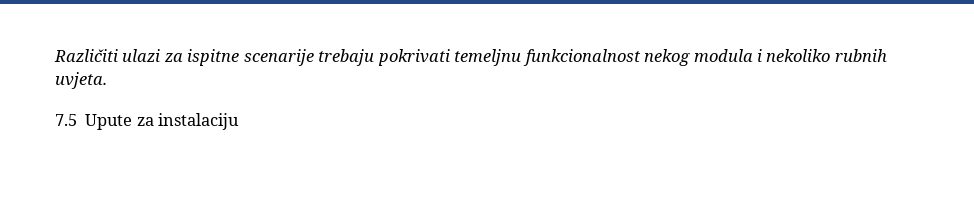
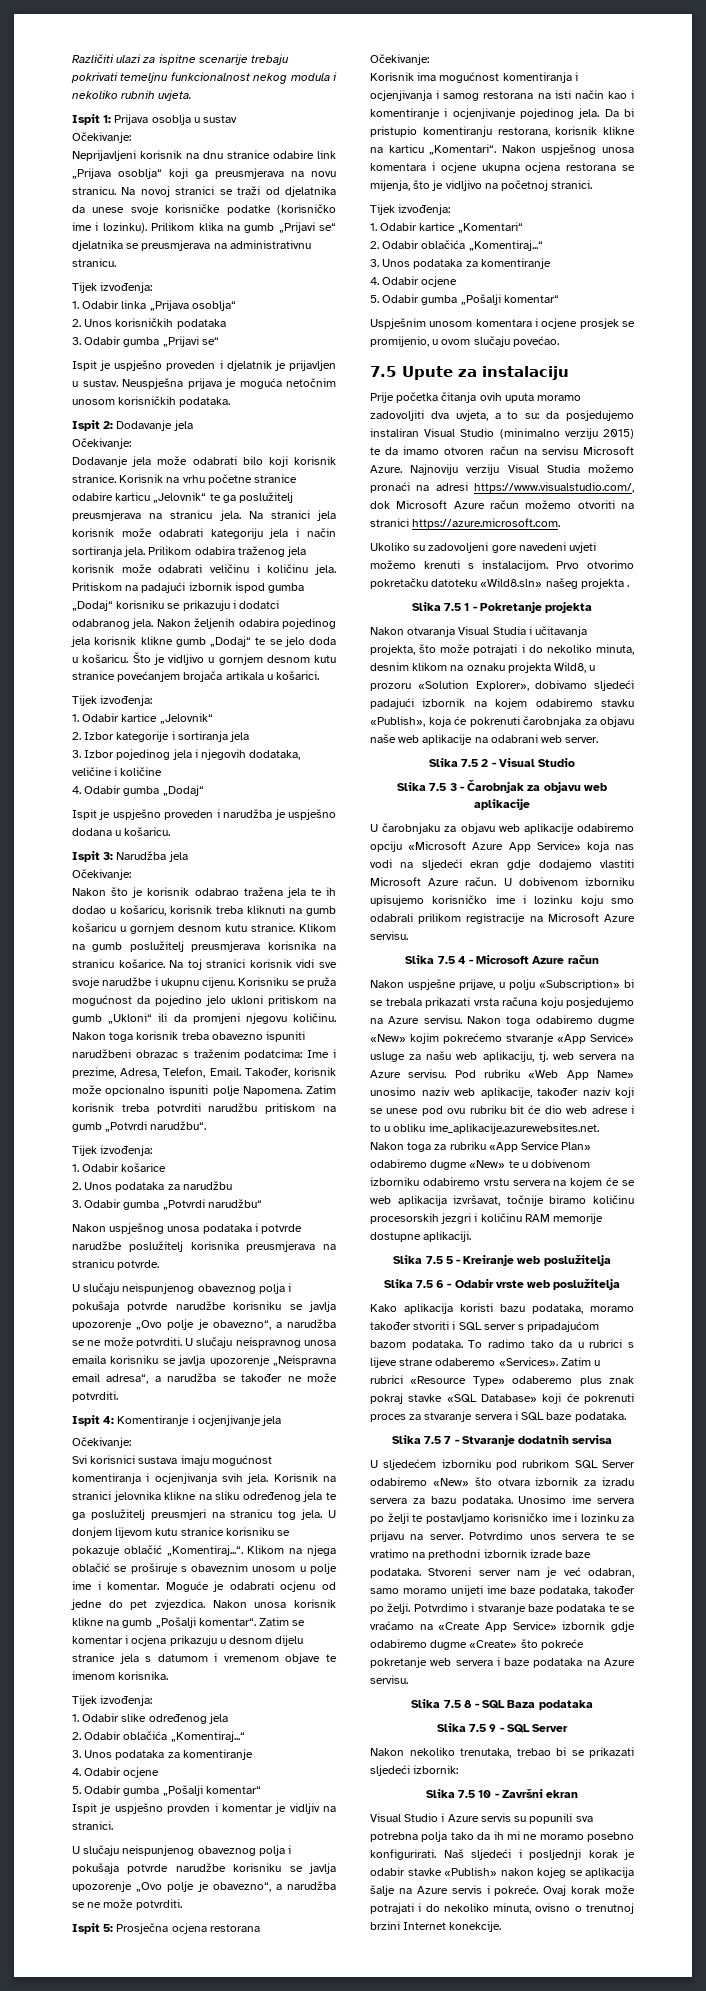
[55,113,240,130] 7.5 Upute za instalaciju -> [72,114,238,125] [72,132,131,143] [72,150,336,161] [72,168,336,179] [72,186,336,197] [72,204,336,215] [72,222,336,233] [72,240,311,251] [72,258,116,267] [72,282,153,293] [72,300,236,311] [72,318,226,329] [72,336,219,347] [72,360,336,371] [72,378,336,389] [72,396,231,407] [72,420,193,431] [72,438,131,449] [72,456,336,467] [72,474,298,485] [72,492,294,503] [72,510,336,521] [72,528,337,539] [72,546,307,557] [72,564,336,575] [72,582,305,593] [72,600,280,611] [72,618,336,629] [71,636,336,647] [72,652,336,665] [72,671,320,682] [72,695,153,706] [72,713,213,724] [72,731,250,742] [72,749,301,760] [72,767,163,776] [72,785,204,796] [72,809,336,820] [72,827,171,836] [72,851,188,862] [72,869,131,880] [72,887,336,898] [72,905,336,916] [72,923,336,934] [72,941,336,952] [72,959,338,970] [72,977,336,988] [72,995,336,1006] [72,1013,336,1024] [72,1031,306,1042] [72,1049,336,1060] [72,1067,336,1078] [72,1085,336,1096] [72,1103,336,1114] [72,1121,207,1132] [72,1145,153,1156] [72,1163,167,1172] [72,1181,232,1192] [72,1199,262,1210] [72,1223,303,1234] [72,1241,336,1252] [72,1259,160,1270] [72,1283,292,1294] [72,1301,336,1312] [72,1319,336,1330] [72,1337,336,1348] [72,1355,336,1366] [72,1373,337,1384] [72,1391,118,1402] [72,1415,282,1426] [72,1437,131,1448] [72,1455,272,1466] [72,1473,336,1484] [72,1491,338,1502] [72,1509,336,1520] [72,1527,291,1538] [72,1545,337,1556] [72,1563,337,1574] [72,1581,337,1592] [71,1599,336,1610] [72,1617,306,1628] [72,1635,304,1646] [72,1653,338,1664] [72,1671,169,1680] [72,1695,153,1706] [72,1713,228,1724] [72,1731,245,1742] [72,1749,253,1760] [72,1767,160,1778] [72,1785,261,1796] [72,1803,336,1814] [72,1821,113,1830] [72,1845,292,1856] [72,1863,336,1874] [72,1881,336,1892] [72,1899,182,1910] [72,1923,260,1934] [370,54,429,65] [370,72,578,83] [370,90,634,101] [370,108,634,119] [370,126,635,137] [370,144,634,155] [370,162,635,173] [370,180,593,191] [370,204,451,215] [370,222,523,233] [370,240,543,251] [370,258,551,269] [370,276,458,287] [370,294,559,305] [370,318,635,329] [370,336,559,347] [370,366,569,380] [370,392,582,403] [370,410,634,421] [370,428,634,439] [370,446,634,455] [370,464,634,475] [370,482,634,493] [370,500,634,509] [370,518,561,529] [370,542,597,553] [370,560,634,571] [370,578,630,589] [411,602,593,613] [370,626,588,637] [370,644,634,655] [370,662,596,673] [370,680,634,691] [370,698,634,709] [370,716,634,727] [370,734,599,745] [428,758,576,767] [397,780,607,793] [474,799,530,810] [370,823,634,834] [370,841,634,852] [370,859,634,870] [370,877,634,886] [370,895,634,906] [370,913,635,924] [370,931,408,940] [405,955,599,964] [370,979,634,990] [370,997,634,1008] [370,1015,635,1026] [370,1033,634,1044] [370,1051,634,1062] [370,1069,634,1080] [370,1087,634,1098] [370,1105,634,1116] [370,1123,599,1134] [370,1141,592,1152] [370,1159,591,1170] [370,1177,635,1188] [370,1195,634,1206] [370,1213,604,1224] [370,1231,472,1242] [393,1255,611,1266] [383,1279,621,1290] [370,1303,634,1314] [370,1321,600,1332] [370,1339,634,1350] [370,1357,601,1368] [370,1375,634,1386] [370,1393,634,1404] [370,1411,626,1422] [391,1435,613,1446] [370,1459,635,1470] [370,1477,634,1486] [370,1495,634,1506] [370,1513,634,1524] [370,1531,635,1542] [370,1549,592,1560] [370,1567,634,1578] [370,1585,635,1596] [370,1603,635,1614] [370,1621,635,1632] [370,1639,584,1650] [370,1657,635,1668] [370,1675,408,1684] [411,1699,593,1710] [436,1723,569,1733] [370,1747,634,1758] [370,1765,459,1776] [425,1789,579,1798] [370,1813,593,1824] [370,1831,634,1842] [370,1849,635,1860] [370,1867,634,1878] [370,1885,635,1896] [370,1903,634,1914] [370,1921,502,1932] Ispit 1: Prijava osoblja u sustav // Očekivanje: // Neprijavljeni korisnik na dnu stranice odabire link „Prijava osoblja“ koji ga preusmjerava na novu stranicu. Na novoj stranici se traži od djelatnika da unese svoje korisničke podatke (korisničko ime i lozinku). Prilikom klika na gumb „Prijavi se“ djelatnika se preusmjerava na administrativnu stranicu. // Tijek izvođenja: // 1. Odabir linka „Prijava osoblja“ // 2. Unos korisničkih podataka // 3. Odabir gumba „Prijavi se“ // Ispit je uspješno proveden i djelatnik je prijavljen u sustav. Neuspješna prijava je moguća netočnim unosom korisničkih podataka. // Ispit 2: Dodavanje jela // Očekivanje: // Dodavanje jela može odabrati bilo koji korisnik stranice. Korisnik na vrhu početne stranice odabire karticu „Jelovnik“ te ga poslužitelj preusmjerava na stranicu jela. Na stranici jela korisnik može odabrati kategoriju jela i način sortiranja jela. Prilikom odabira traženog jela korisnik može odabrati veličinu i količinu jela. Pritiskom na padajući izbornik ispod gumba „Dodaj“ korisniku se prikazuju i dodatci odabranog jela. Nakon željenih odabira pojedinog jela korisnik klikne gumb „Dodaj“ te se jelo doda u košaricu. Što je vidljivo u gornjem desnom kutu stranice povećanjem brojača artikala u košarici. // Tijek izvođenja: // 1. Odabir kartice „Jelovnik“ // 2. Izbor kategorije i sortiranja jela // 3. Izbor pojedinog jela i njegovih dodataka, veličine i količine // 4. Odabir gumba „Dodaj“ // Ispit je uspješno proveden i narudžba je uspješno dodana u košaricu. // Ispit 3: Narudžba jela // Očekivanje: // Nakon što je korisnik odabrao tražena jela te ih dodao u košaricu, korisnik treba kliknuti na gumb košaricu u gornjem desnom kutu stranice. Klikom na gumb poslužitelj preusmjerava korisnika na stranicu košarice. Na toj stranici korisnik vidi sve svoje narudžbe i ukupnu cijenu. Korisniku se pruža mogućnost da pojedino jelo ukloni pritiskom na gumb „Ukloni“ ili da promjeni njegovu količinu. Nakon toga korisnik treba obavezno ispuniti narudžbeni obrazac s traženim podatcima: Ime i prezime, Adresa, Telefon, Email. Također, korisnik može opcionalno ispuniti polje Napomena. Zatim korisnik treba potvrditi narudžbu pritiskom na gumb „Potvrdi narudžbu“. // Tijek izvođenja: // 1. Odabir košarice // 2. Unos podataka za narudžbu // 3. Odabir gumba „Potvrdi narudžbu“ // Nakon uspješnog unosa podataka i potvrde narudžbe poslužitelj korisnika preusmjerava na stranicu potvrde. // U slučaju neispunjenog obaveznog polja i pokušaja potvrde narudžbe korisniku se javlja upozorenje „Ovo polje je obavezno“, a narudžba se ne može potvrditi. U slučaju neispravnog unosa emaila korisniku se javlja upozorenje „Neispravna email adresa“, a narudžba se također ne može potvrditi. // Ispit 4: Komentiranje i ocjenjivanje jela // Očekivanje: // Svi korisnici sustava imaju mogućnost komentiranja i ocjenjivanja svih jela. Korisnik na stranici jelovnika klikne na sliku određenog jela te ga poslužitelj preusmjeri na stranicu tog jela. U donjem lijevom kutu stranice korisniku se pokazuje oblačić „Komentiraj...“. Klikom na njega oblačić se proširuje s obaveznim unosom u polje ime i komentar. Moguće je odabrati ocjenu od jedne do pet zvjezdica. Nakon unosa korisnik klikne na gumb „Pošalji komentar“. Zatim se komentar i ocjena prikazuju u desnom dijelu stranice jela s datumom i vremenom objave te imenom korisnika. // Tijek izvođenja: // 1. Odabir slike određenog jela // 2. Odabir oblačića „Komentiraj...“ // 3. Unos podataka za komentiranje // 4. Odabir ocjene // 5. Odabir gumba „Pošalji komentar“ // Ispit je uspješno provden i komentar je vidljiv na stranici. // U slučaju neispunjenog obaveznog polja i pokušaja potvrde narudžbe korisniku se javlja upozorenje „Ovo polje je obavezno“, a narudžba se ne može potvrditi. // Ispit 5: Prosječna ocjena restorana // Očekivanje: // Korisnik ima mogućnost komentiranja i ocjenjivanja i samog restorana na isti način kao i komentiranje i ocjenjivanje pojedinog jela. Da bi pristupio komentiranju restorana, korisnik klikne na karticu „Komentari“. Nakon uspješnog unosa komentara i ocjene ukupna ocjena restorana se mijenja, što je vidljivo na početnoj stranici. // Tijek izvođenja: // 1. Odabir kartice „Komentari“ // 2. Odabir oblačića „Komentiraj...“ // 3. Unos podataka za komentiranje // 4. Odabir ocjene // 5. Odabir gumba „Pošalji komentar“ // Uspješnim unosom komentara i ocjene prosjek se promijenio, u ovom slučaju povećao. // 7.5 Upute za instalaciju // Prije početka čitanja ovih uputa moramo zadovoljiti dva uvjeta, a to su: da posjedujemo instaliran Visual Studio (minimalno verziju 2015) te da imamo otvoren račun na servisu Microsoft Azure. Najnoviju verziju Visual Studia možemo pronaći na adresi https://www.visualstudio.com/, dok Microsoft Azure račun možemo otvoriti na stranici https://azure.microsoft.com. // Ukoliko su zadovoljeni gore navedeni uvjeti možemo krenuti s instalacijom. Prvo otvorimo pokretačku datoteku «Wild8.sln» našeg projekta . // Slika 7.5 1 - Pokretanje projekta // Nakon otvaranja Visual Studia i učitavanja projekta, što može potrajati i do nekoliko minuta, desnim klikom na oznaku projekta Wild8, u prozoru «Solution Explorer», dobivamo sljedeći padajući izbornik na kojem odabiremo stavku «Publish», koja će pokrenuti čarobnjaka za objavu naše web aplikacije na odabrani web server. // Slika 7.5 2 - Visual Studio // Slika 7.5 3 - Čarobnjak za objavu web aplikacije // U čarobnjaku za objavu web aplikacije odabiremo opciju «Microsoft Azure App Service» koja nas vodi na sljedeći ekran gdje dodajemo vlastiti Microsoft Azure račun. U dobivenom izborniku upisujemo korisničko ime i lozinku koju smo odabrali prilikom registracije na Microsoft Azure servisu. // Slika 7.5 4 - Microsoft Azure račun // Nakon uspješne prijave, u polju «Subscription» bi se trebala prikazati vrsta računa koju posjedujemo na Azure servisu. Nakon toga odabiremo dugme «New» kojim pokrećemo stvaranje «App Service» usluge za našu web aplikaciju, tj. web servera na Azure servisu. Pod rubriku «Web App Name» unosimo naziv web aplikacije, također naziv koji se unese pod ovu rubriku bit će dio web adrese i to u obliku ime_aplikacije.azurewebsites.net. Nakon toga za rubriku «App Service Plan» odabiremo dugme «New» te u dobivenom izborniku odabiremo vrstu servera na kojem će se web aplikacija izvršavat, točnije biramo količinu procesorskih jezgri i količinu RAM memorije dostupne aplikaciji. // Slika 7.5 5 - Kreiranje web poslužitelja // Slika 7.5 6 - Odabir vrste web poslužitelja // Kako aplikacija koristi bazu podataka, moramo također stvoriti i SQL server s pripadajućom bazom podataka. To radimo tako da u rubrici s lijeve strane odaberemo «Services». Zatim u rubrici «Resource Type» odaberemo plus znak pokraj stavke «SQL Database» koji će pokrenuti proces za stvaranje servera i SQL baze podataka. // Slika 7.5 7 - Stvaranje dodatnih servisa // U sljedećem izborniku pod rubrikom SQL Server odabiremo «New» što otvara izbornik za izradu servera za bazu podataka. Unosimo ime servera po želji te postavljamo korisničko ime i lozinku za prijavu na server. Potvrdimo unos servera te se vratimo na prethodni izbornik izrade baze podataka. Stvoreni server nam je već odabran, samo moramo unijeti ime baze podataka, također po želji. Potvrdimo i stvaranje baze podataka te se vraćamo na «Create App Service» izbornik gdje odabiremo dugme «Create» što pokreće pokretanje web servera i baze podataka na Azure servisu. // Slika 7.5 8 - SQL Baza podataka // Slika 7.5 9 - SQL Server // Nakon nekoliko trenutaka, trebao bi se prikazati sljedeći izbornik: // Slika 7.5 10 - Završni ekran // Visual Studio i Azure servis su popunili sva potrebna polja tako da ih mi ne moramo posebno konfigurirati. Naš sljedeći i posljednji korak je odabir stavke «Publish» nakon kojeg se aplikacija šalje na Azure servis i pokreće. Ovaj korak može potrajati i do nekoliko minuta, ovisno o trenutnoj brzini Internet konekcije.

